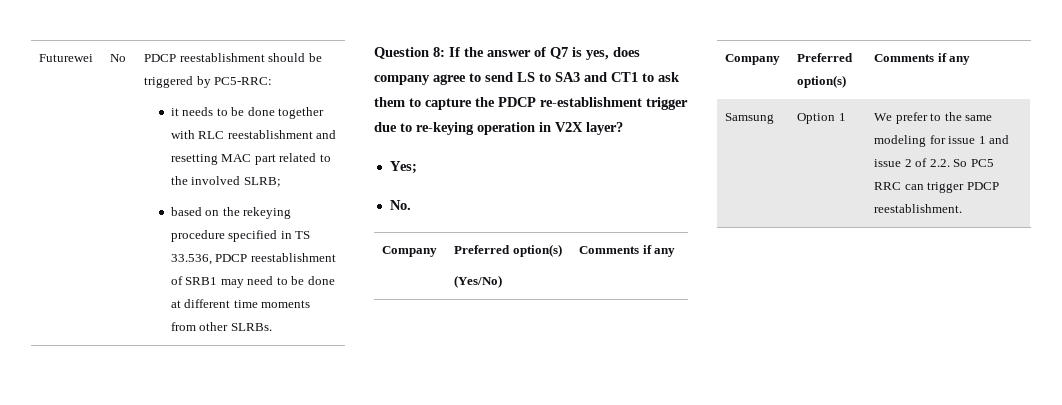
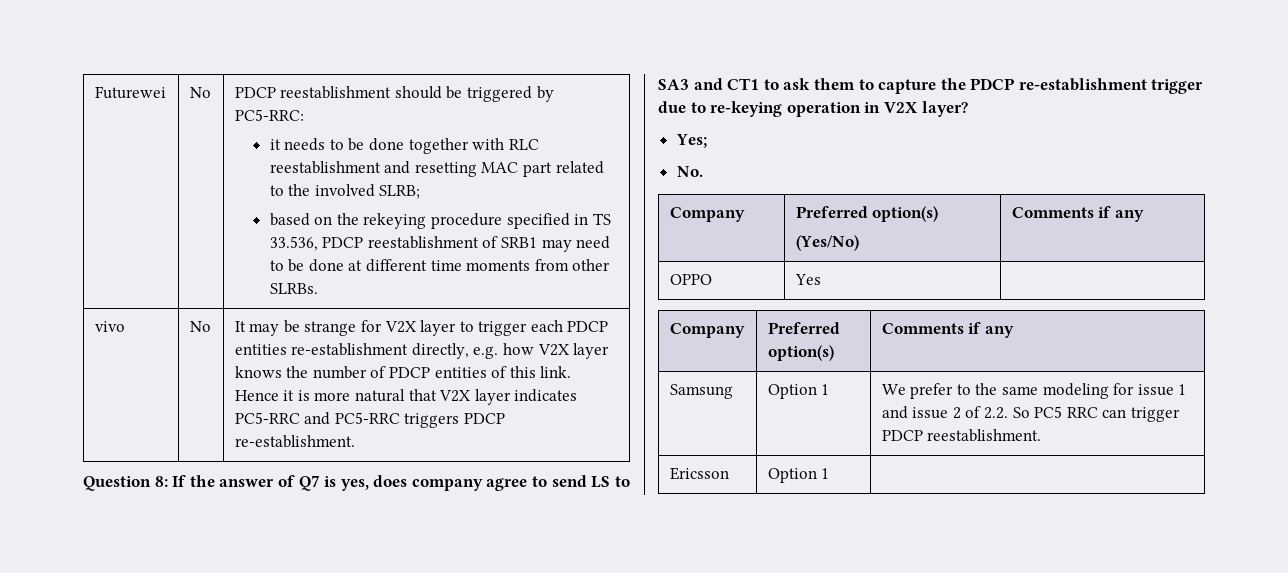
(272, 327) none -> [94,321,125,332] [189,321,211,332] [234,320,609,336] [234,343,610,359] [234,366,572,379] [234,389,578,405] [234,412,505,428] [234,435,355,448] // vivo | No | It may be strange for V2X layer to trigger each PDCP entities re-establishment directly, e.g. how V2X layer knows the number of PDCP entities of this link. Hence it is more natural that V2X layer indicates PC5-RRC and PC5-RRC triggers PDCP re-establishment.
(676, 252) none -> [669,274,712,285] [794,274,821,285] // OPPO | Yes |
(963, 208) none -> [669,467,729,480] [767,468,830,483] // Ericsson | Option 1 |

